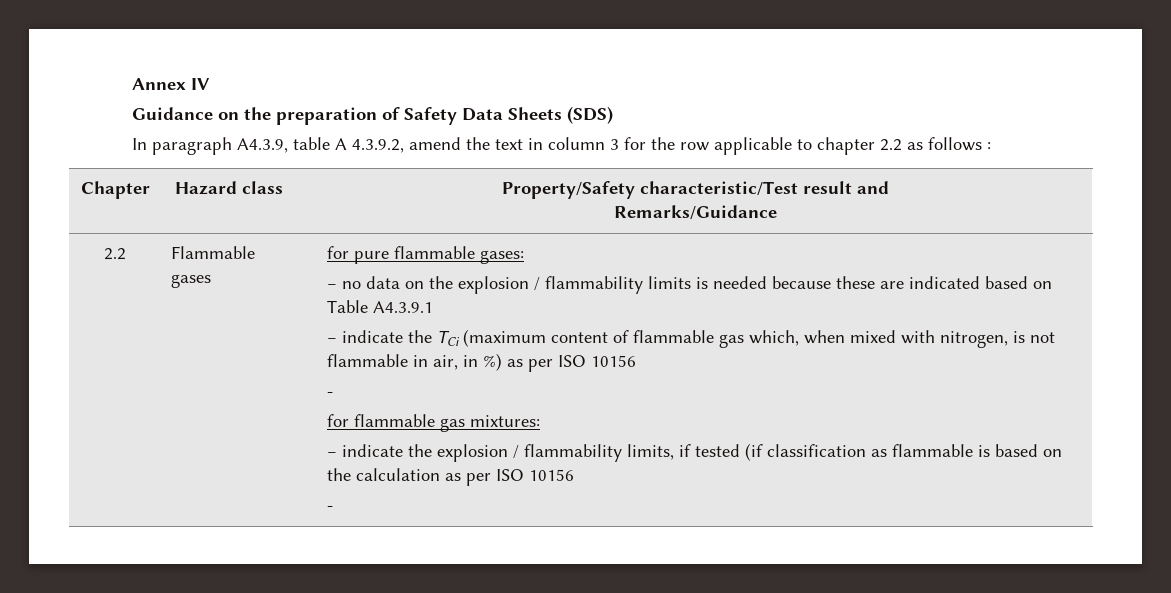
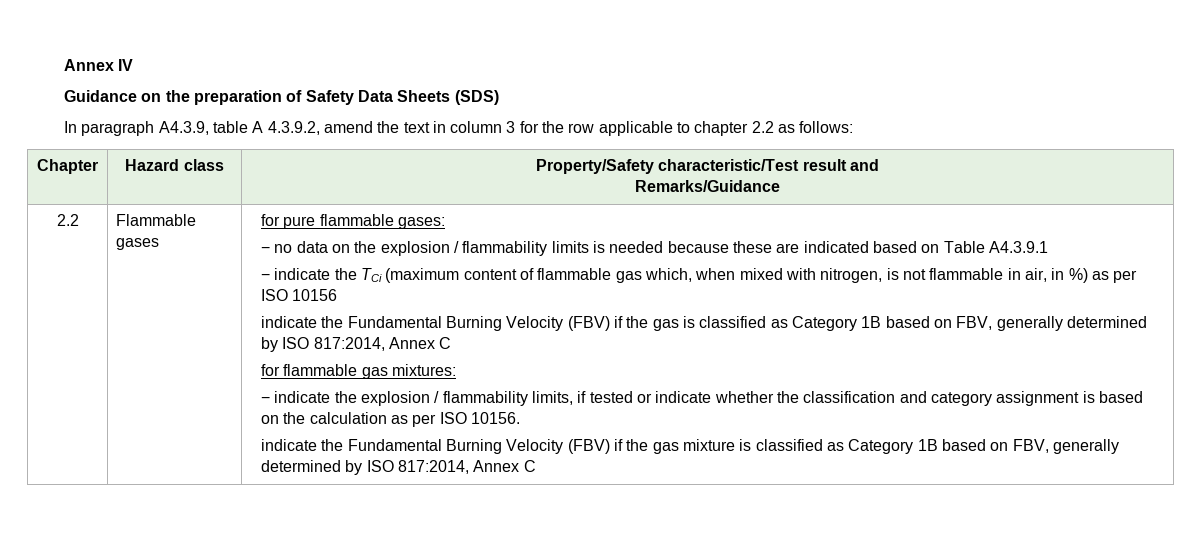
[928,137,992,151] follows : -> [799,121,854,133] follows:
[326,392,333,397] - -> [261,316,1147,331] [261,337,452,352] indicate the Fundamental Burning Velocity (FBV) if the gas is classified as Category 1B based on FBV, generally determined by ISO 817:2014, Annex C
[744,443,973,461] (if classification as flammable -> [637,391,1080,406] or indicate whether the classification and category assignment
[528,469,574,481] [326,506,333,511] 10156 // - -> [471,412,521,424] [261,439,1119,454] [261,460,536,475] 10156. // indicate the Fundamental Burning Velocity (FBV) if the gas mixture is classified as Category 1B based on FBV, generally determined by ISO 817:2014, Annex C

